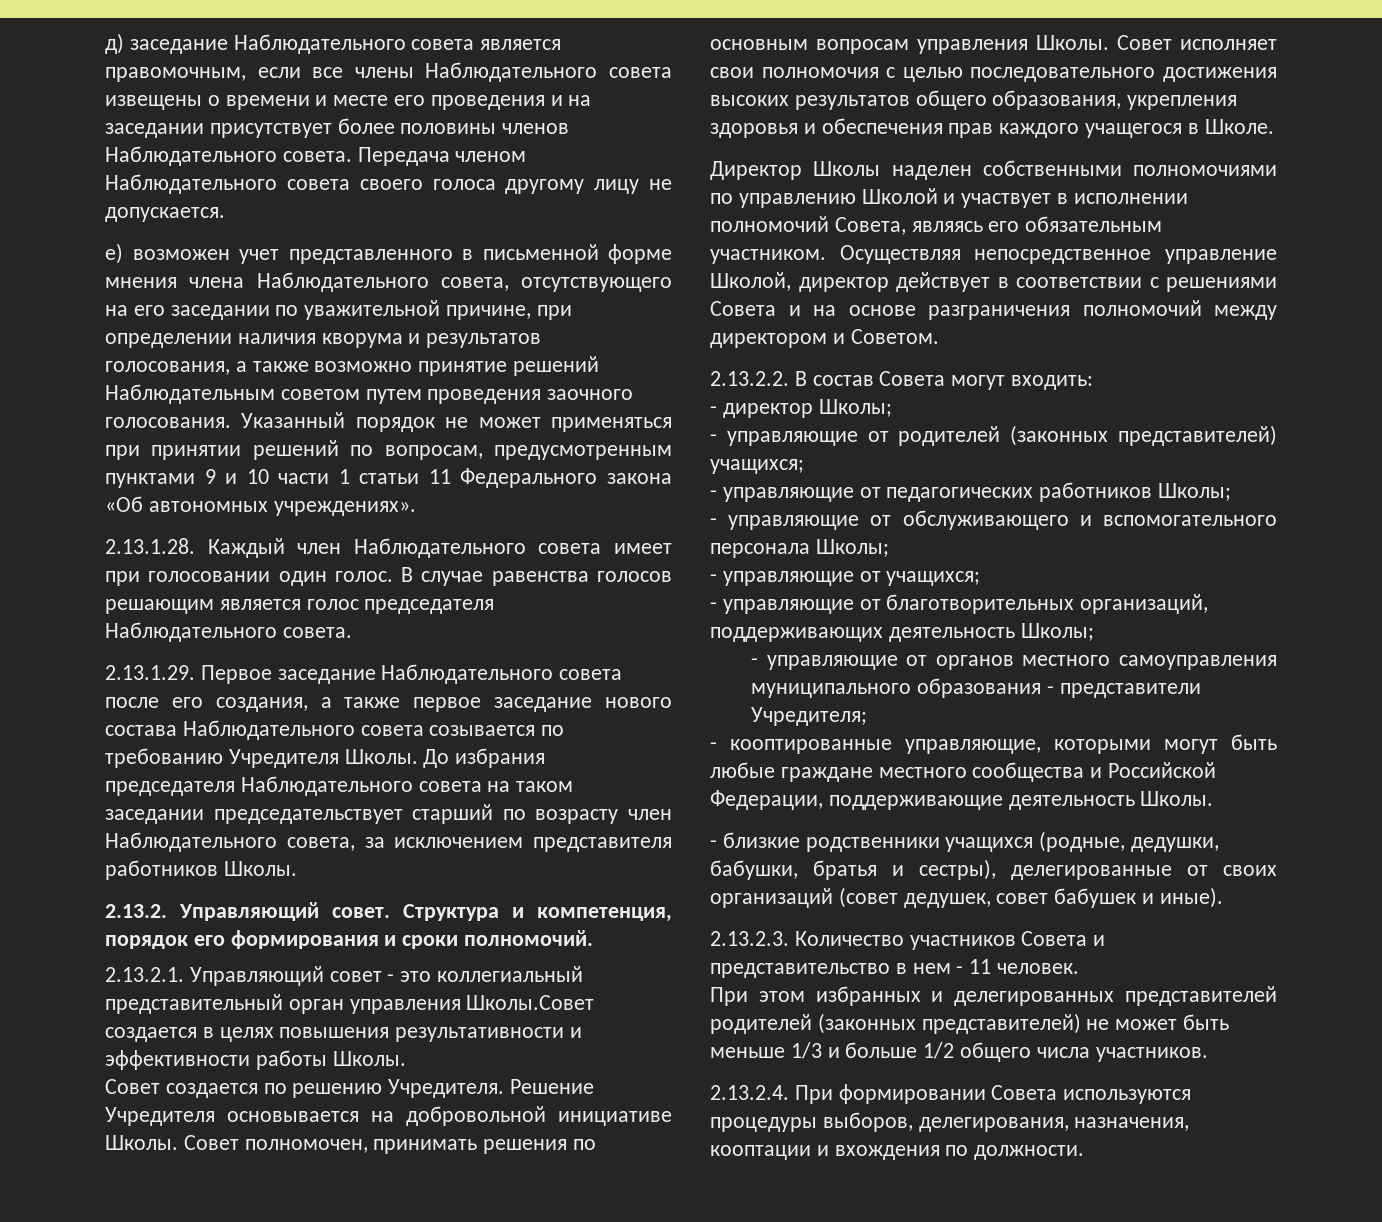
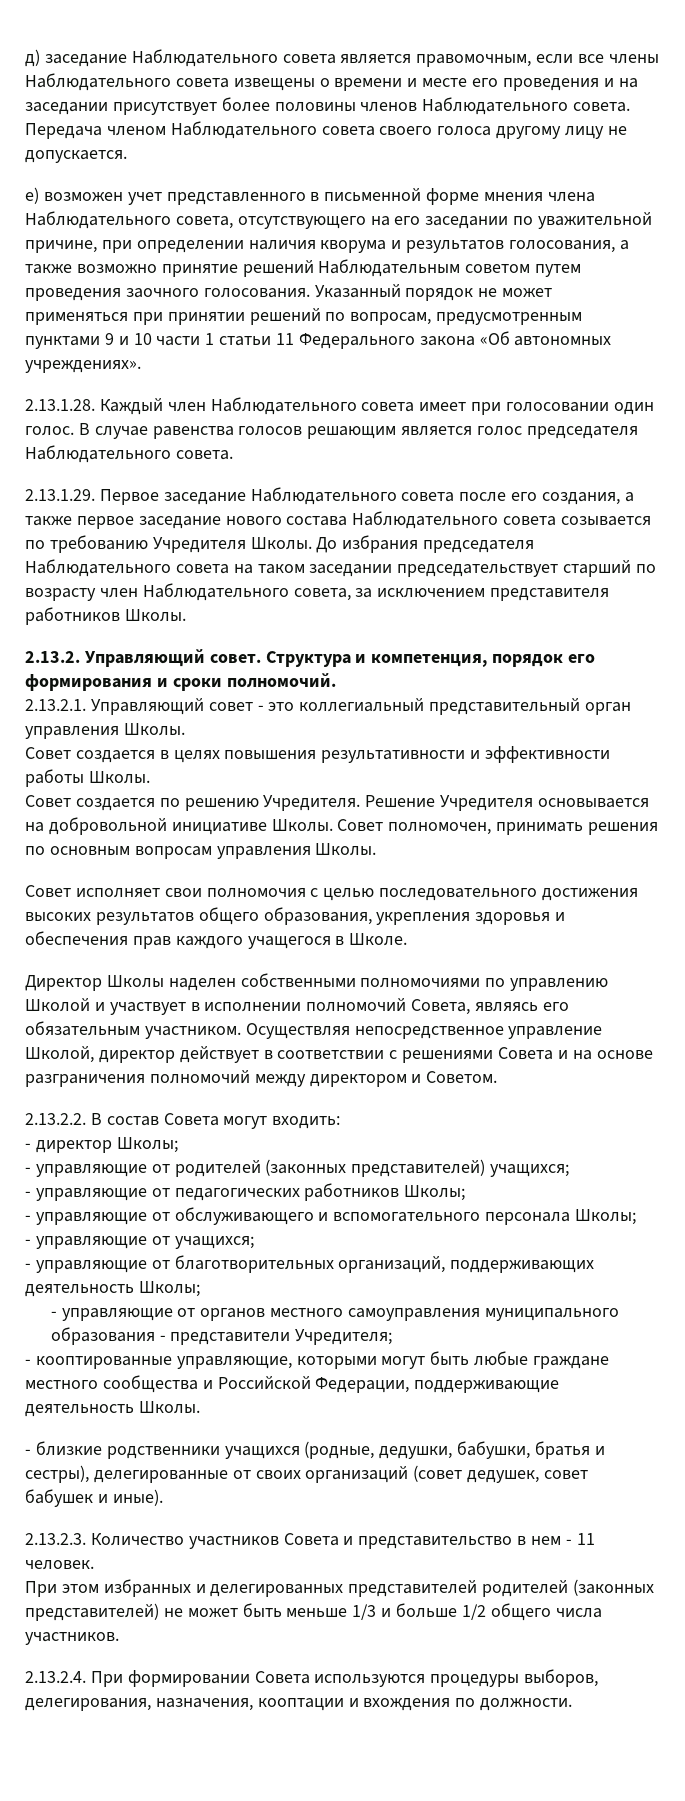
[466,995,595,1010] Школы.Совет -> [123,723,185,736] [25,747,71,759] Школы. // Совет
(1109, 42) none -> (377, 849) //

